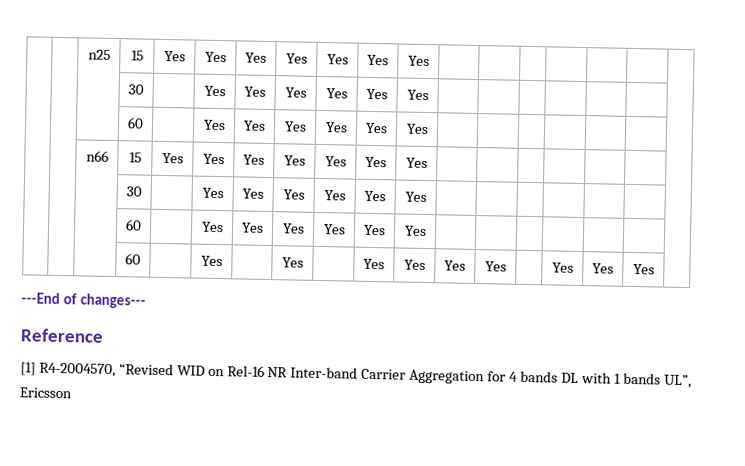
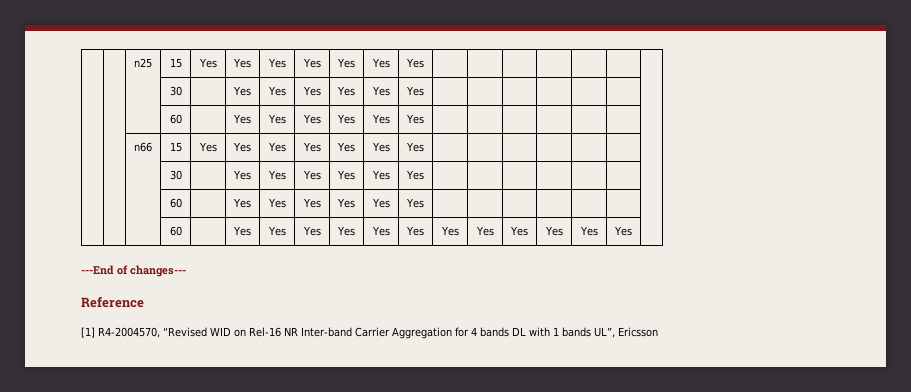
[281,257,304,268] [363,258,385,270] [403,259,426,271] [444,260,466,271] [484,261,507,272] | Yes | | Yes | Yes | Yes | Yes | -> [267,226,286,236] [302,226,321,236] [337,226,356,236] [371,226,390,236] [406,226,425,236] [440,226,459,236] [475,226,494,236] [510,226,529,236] Yes | Yes | Yes | Yes | Yes | Yes | Yes | Yes

